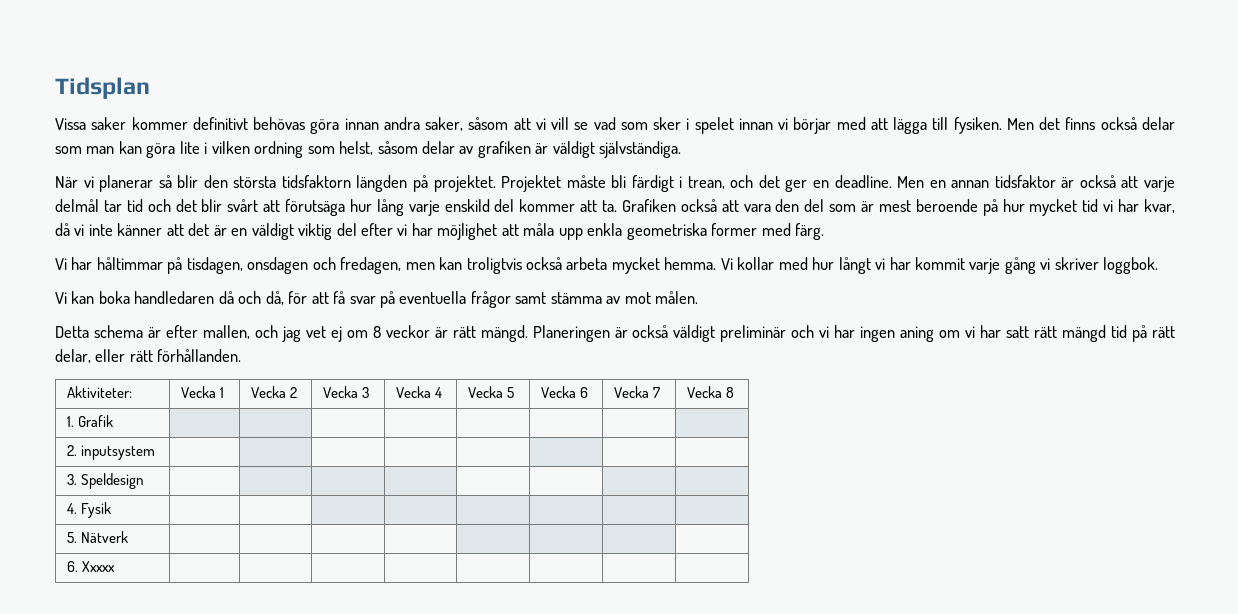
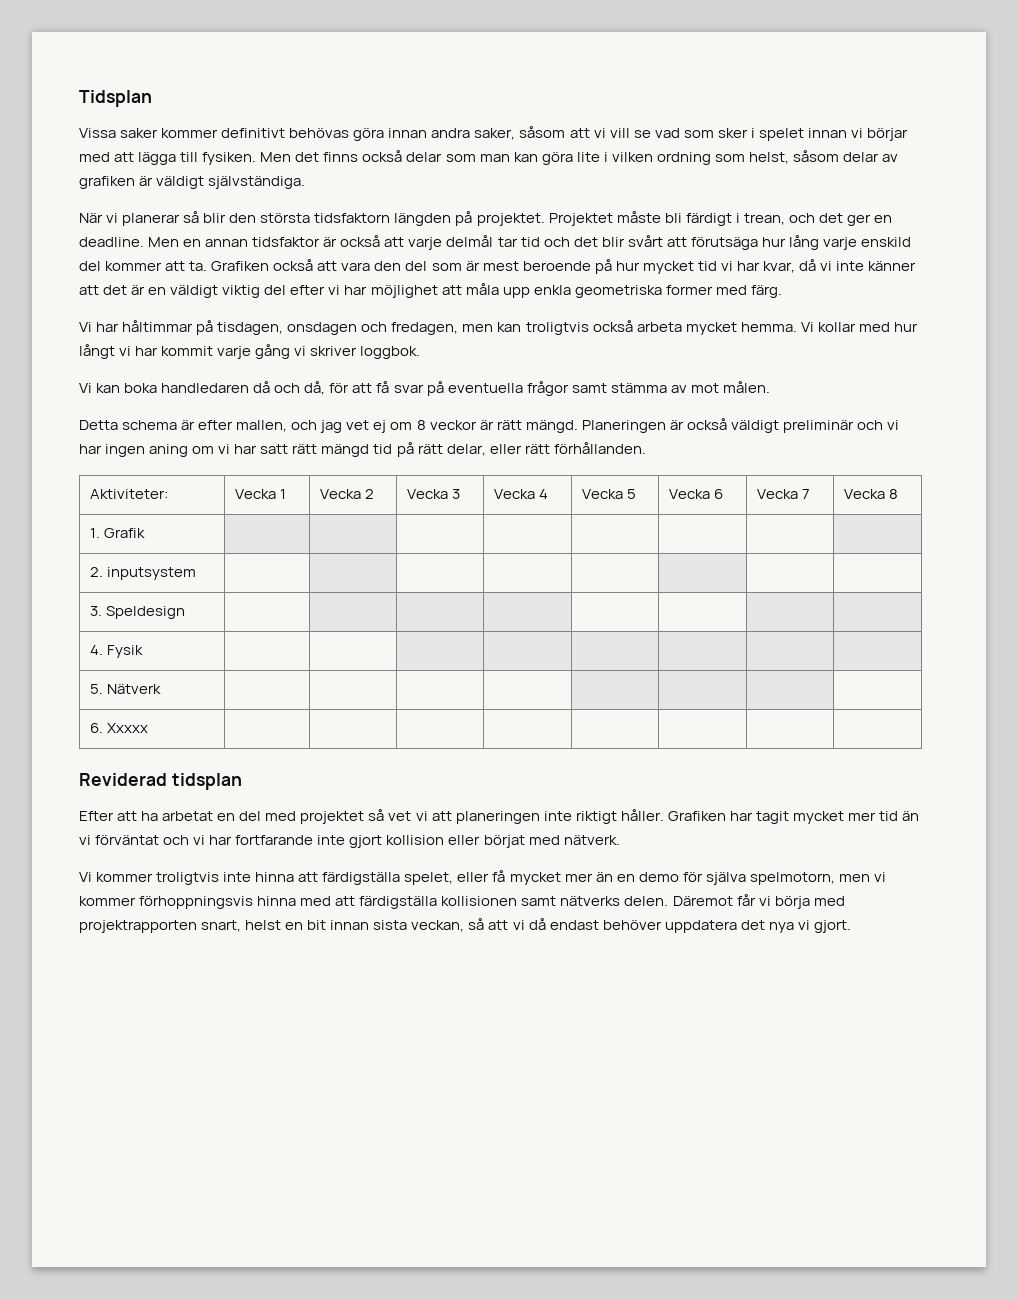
(116, 566) none -> [79,773,242,790] [79,809,920,824] [79,835,620,848] [79,870,886,885] [79,894,845,909] [79,918,851,933] // Reviderad tidsplan // Efter att ha arbetat en del med projektet så vet vi att planeringen inte riktigt håller. Grafiken har tagit mycket mer tid än vi förväntat och vi har fortfarande inte gjort kollision eller börjat med nätverk. // Vi kommer troligtvis inte hinna att färdigställa spelet, eller få mycket mer än en demo för själva spelmotorn, men vi kommer förhoppningsvis hinna med att färdigställa kollisionen samt nätverks delen. Däremot får vi börja med projektrapporten snart, helst en bit innan sista veckan, så att vi då endast behöver uppdatera det nya vi gjort.

